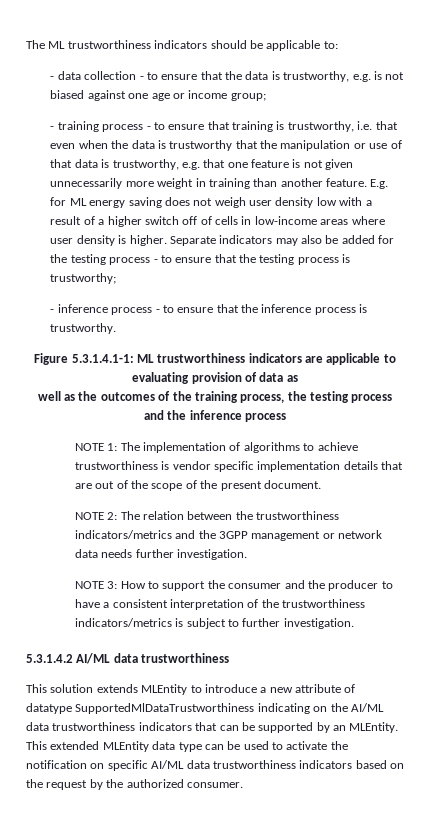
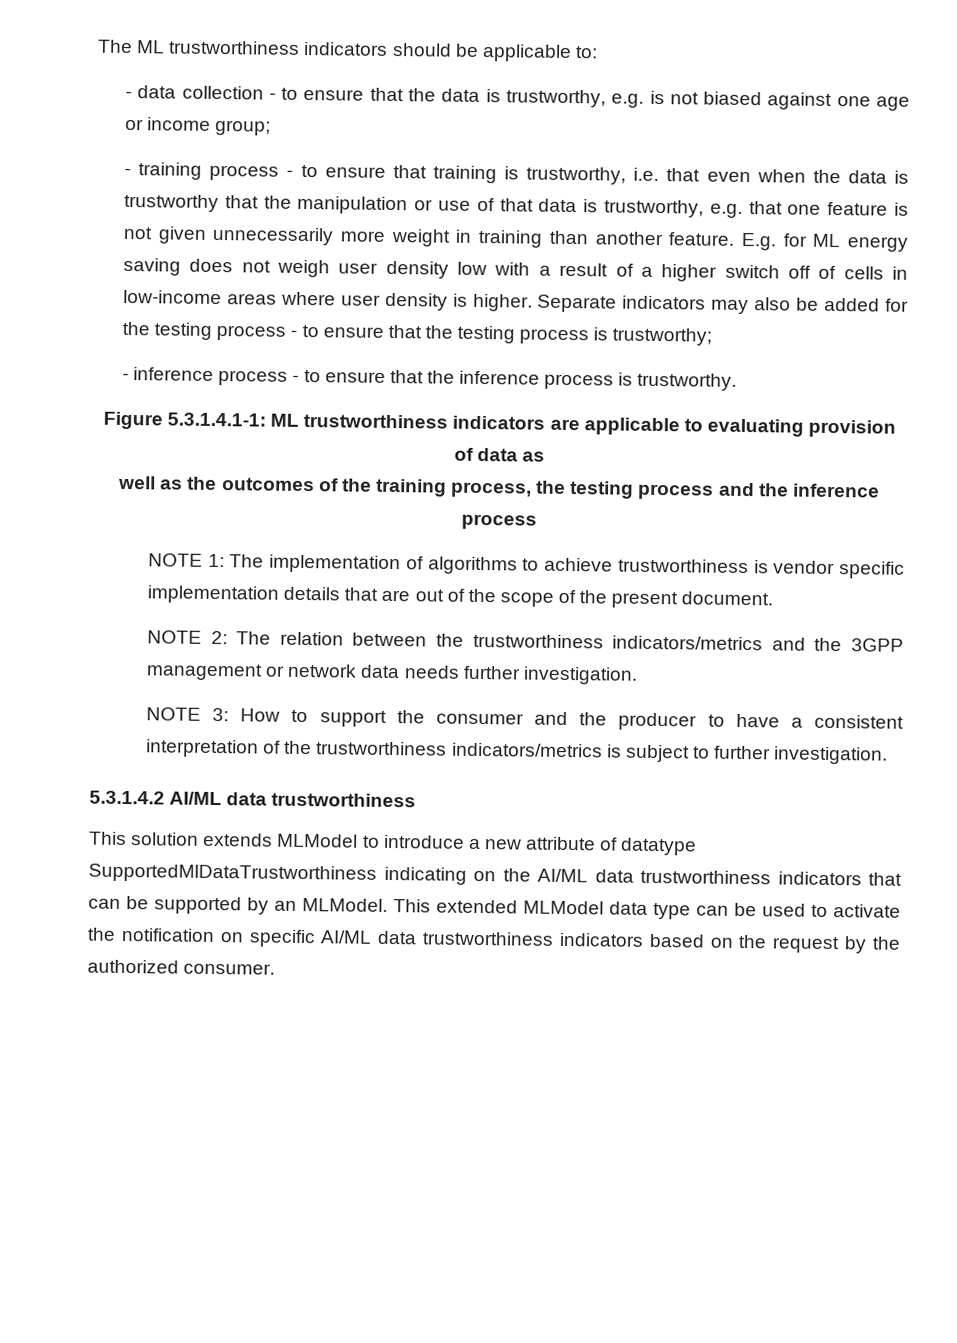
[141,684,188,695] MLEntity -> [276,833,359,848] MLModel
[349,722,399,733] MLEntity. -> [302,898,388,912] MLModel.
[102,741,149,752] MLEntity -> [523,900,604,915] MLModel

